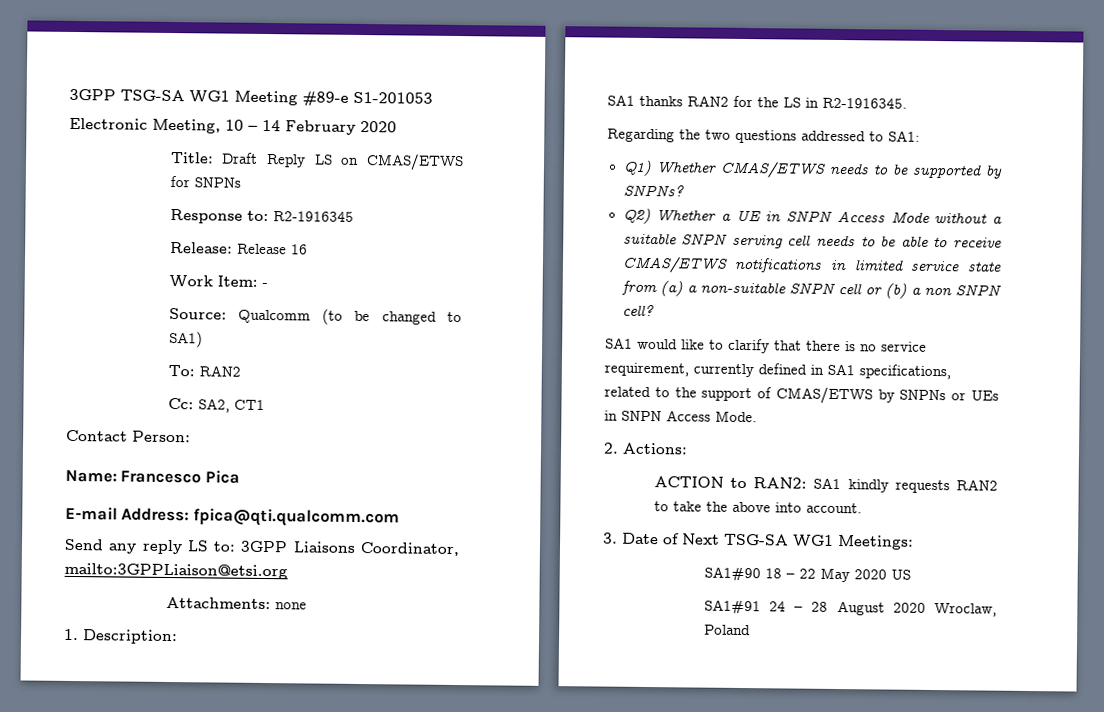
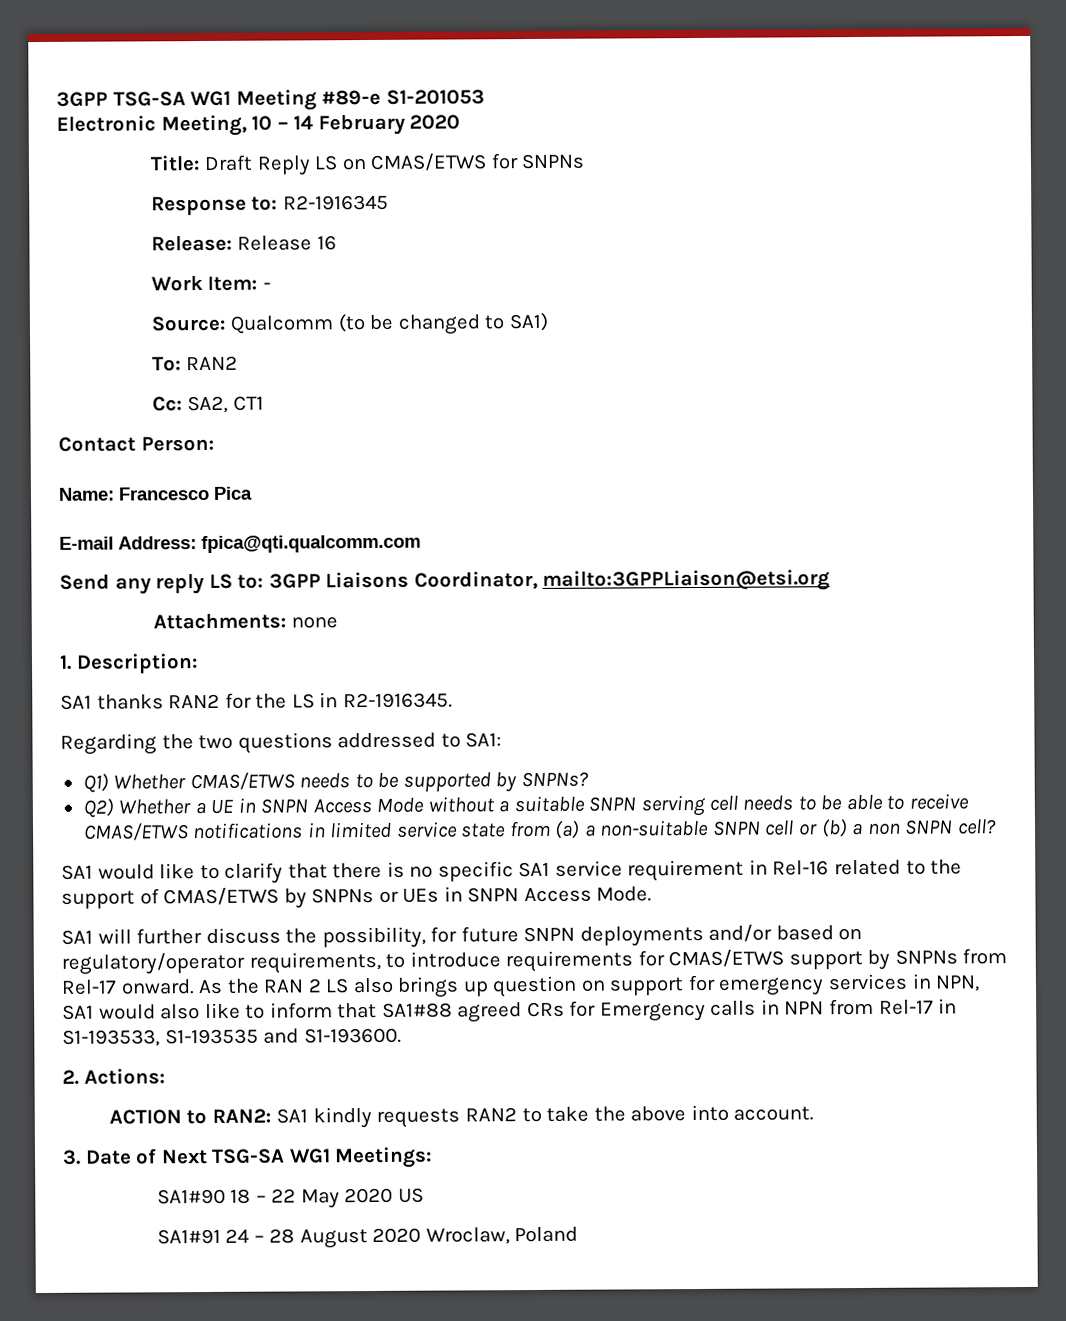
[881,341,927,352] [604,362,951,380] service requirement, currently defined in SA1 specifications, -> [437,859,830,882] specific SA1 service requirement in Rel-16
(757, 416) none -> [61,924,863,949] [61,948,1008,975] [61,973,981,998] [62,998,958,1023] [62,1027,402,1047] // SA1 will further discuss the possibility, for future SNPN deployments and/or based on regulatory/operator requirements, to introduce requirements for CMAS/ETWS support by SNPNs from Rel-17 onward. As the RAN 2 LS also brings up question on support for emergency services in NPN, SA1 would also like to inform that SA1#88 agreed CRs for Emergency calls in NPN from Rel-17 in S1-193533, S1-193535 and S1-193600.

